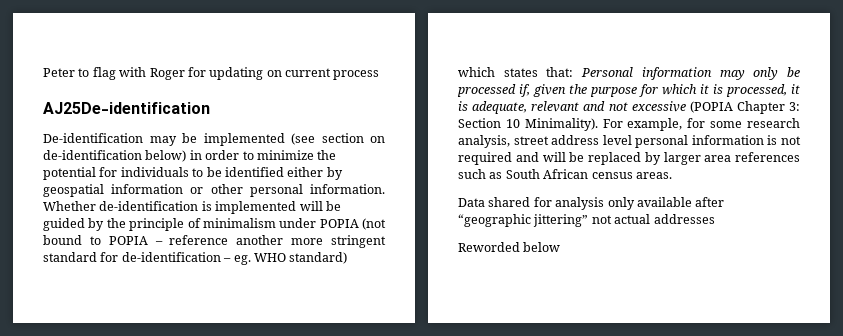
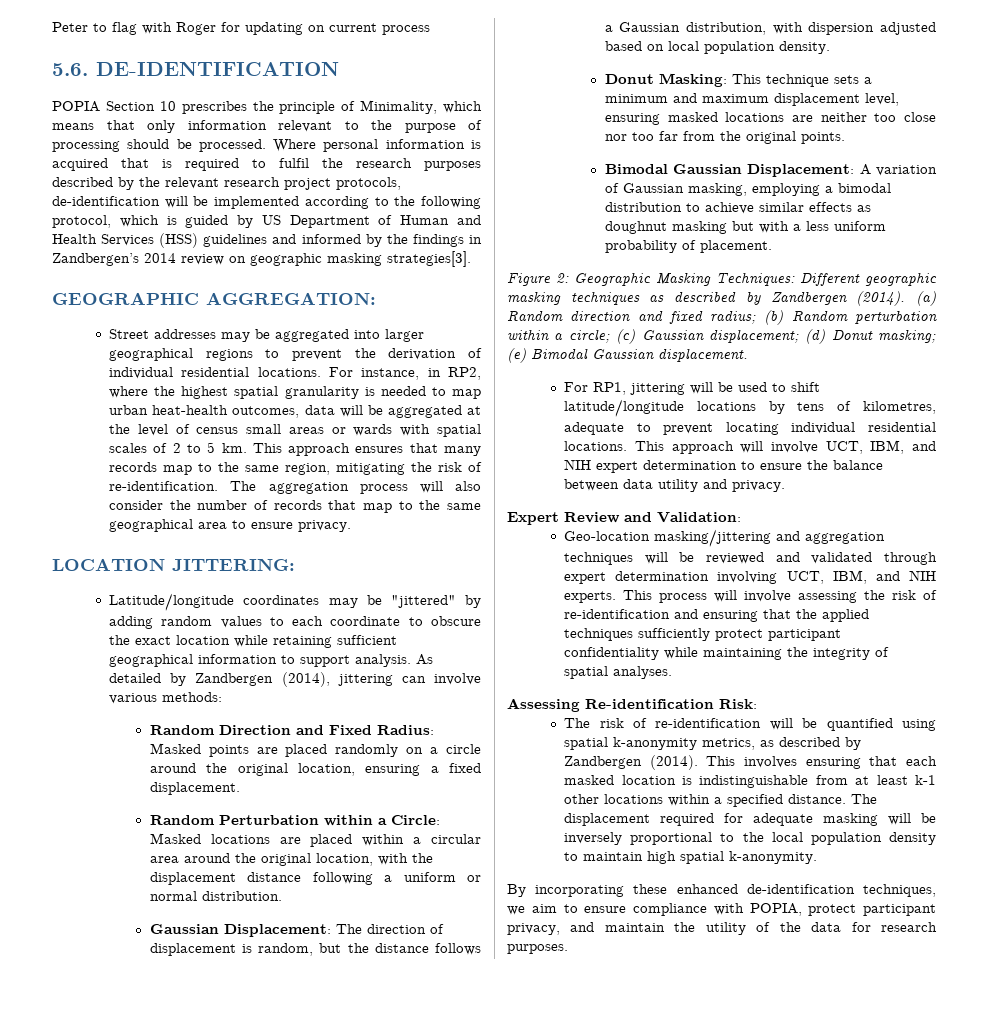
[43,102,210,114] [43,133,385,146] [43,150,337,162] [43,167,343,180] [43,184,385,197] [43,201,341,214] [43,218,386,231] [43,235,386,248] [43,252,348,265] [458,67,800,80] [457,84,800,97] [458,101,800,114] [458,118,800,131] [458,135,801,148] [458,152,800,165] [458,169,672,179] [458,197,725,210] [458,214,715,227] [458,242,561,252] AJ25De-identification // De-identification may be implemented (see section on de-identification below) in order to minimize the potential for individuals to be identified either by geospatial information or other personal information. Whether de-identification is implemented will be guided by the principle of minimalism under POPIA (not bound to POPIA – reference another more stringent standard for de-identification – eg. WHO standard) which states that: Personal information may only be processed if, given the purpose for which it is processed, it is adequate, relevant and not excessive (POPIA Chapter 3: Section 10 Minimality). For example, for some research analysis, street address level personal information is not required and will be replaced by larger area references such as South African census areas. // Data shared for analysis only available after “geographic jittering” not actual addresses // Reworded below -> [52,62,339,76] [52,100,482,114] [52,120,482,133] [52,139,481,152] [52,158,481,171] [52,177,401,190] [52,196,482,209] [52,215,481,228] [52,233,482,248] [52,251,471,267] [52,292,376,305] [109,329,425,342] [109,348,482,361] [109,367,481,380] [109,386,481,399] [109,405,481,418] [109,424,481,437] [109,442,481,456] [109,462,482,475] [109,481,481,494] [109,500,482,513] [109,519,352,532] [52,558,295,571] [109,593,481,611] [109,616,481,629] [109,635,398,648] [109,654,434,667] [109,672,481,687] [109,692,223,704] [149,725,434,735] [149,743,481,757] [149,763,481,776] [149,782,240,795] [149,815,440,826] [149,833,481,847] [149,853,433,866] [149,872,482,885] [149,891,282,901] [149,924,444,937] [149,943,481,956] [604,22,936,35] [604,41,830,54] [604,73,872,87] [604,93,899,106] [604,112,936,125] [604,131,845,144] [604,164,937,177] [604,183,891,196] [604,202,871,214] [604,221,886,234] [604,240,772,253] [507,272,937,286] [507,291,936,306] [507,310,937,325] [507,329,936,344] [507,348,748,363] [564,382,821,395] [564,399,936,417] [564,422,936,435] [564,440,936,454] [564,459,884,473] [564,479,786,492] [507,512,741,525] [564,529,886,547] [564,552,937,565] [564,570,936,584] [564,590,937,603] [564,609,870,622] [564,628,842,641] [564,647,890,660] [564,666,673,679] [507,698,757,712] [564,718,936,731] [564,737,862,750] [564,755,937,770] [564,775,937,788] [564,794,878,807] [564,813,936,826] [564,832,936,845] [564,851,818,864] [507,884,936,897] [507,903,936,916] [507,922,938,935] [507,944,568,954] 5.6. DE-IDENTIFICATION // POPIA Section 10 prescribes the principle of Minimality, which means that only information relevant to the purpose of processing should be processed. Where personal information is acquired that is required to fulfil the research purposes described by the relevant research project protocols, de-identification will be implemented according to the following protocol, which is guided by US Department of Human and Health Services (HSS) guidelines and informed by the findings in Zandbergen’s 2014 review on geographic masking strategies[3]. // GEOGRAPHIC AGGREGATION: // Street addresses may be aggregated into larger geographical regions to prevent the derivation of individual residential locations. For instance, in RP2, where the highest spatial granularity is needed to map urban heat-health outcomes, data will be aggregated at the level of census small areas or wards with spatial scales of 2 to 5 km. This approach ensures that many records map to the same region, mitigating the risk of re-identification. The aggregation process will also consider the number of records that map to the same geographical area to ensure privacy. // LOCATION JITTERING: // Latitude/longitude coordinates may be "jittered" by adding random values to each coordinate to obscure the exact location while retaining sufficient geographical information to support analysis. As detailed by Zandbergen (2014), jittering can involve various methods: // Random Direction and Fixed Radius: Masked points are placed randomly on a circle around the original location, ensuring a fixed displacement. // Random Perturbation within a Circle: Masked locations are placed within a circular area around the original location, with the displacement distance following a uniform or normal distribution. // Gaussian Displacement: The direction of displacement is random, but the distance follows a Gaussian distribution, with dispersion adjusted based on local population density. // Donut Masking: This technique sets a minimum and maximum displacement level, ensuring masked locations are neither too close nor too far from the original points. // Bimodal Gaussian Displacement: A variation of Gaussian masking, employing a bimodal distribution to achieve similar effects as doughnut masking but with a less uniform probability of placement. // Figure 2: Geographic Masking Techniques: Different geographic masking techniques as described by Zandbergen (2014). (a) Random direction and fixed radius; (b) Random perturbation within a circle; (c) Gaussian displacement; (d) Donut masking; (e) Bimodal Gaussian displacement. // For RP1, jittering will be used to shift latitude/longitude locations by tens of kilometres, adequate to prevent locating individual residential locations. This approach will involve UCT, IBM, and NIH expert determination to ensure the balance between data utility and privacy. // Expert Review and Validation: // Geo-location masking/jittering and aggregation techniques will be reviewed and validated through expert determination involving UCT, IBM, and NIH experts. This process will involve assessing the risk of re-identification and ensuring that the applied techniques sufficiently protect participant confidentiality while maintaining the integrity of spatial analyses. // Assessing Re-identification Risk: // The risk of re-identification will be quantified using spatial k-anonymity metrics, as described by Zandbergen (2014). This involves ensuring that each masked location is indistinguishable from at least k-1 other locations within a specified distance. The displacement required for adequate masking will be inversely proportional to the local population density to maintain high spatial k-anonymity. // By incorporating these enhanced de-identification techniques, we aim to ensure compliance with POPIA, protect participant privacy, and maintain the utility of the data for research purposes.

